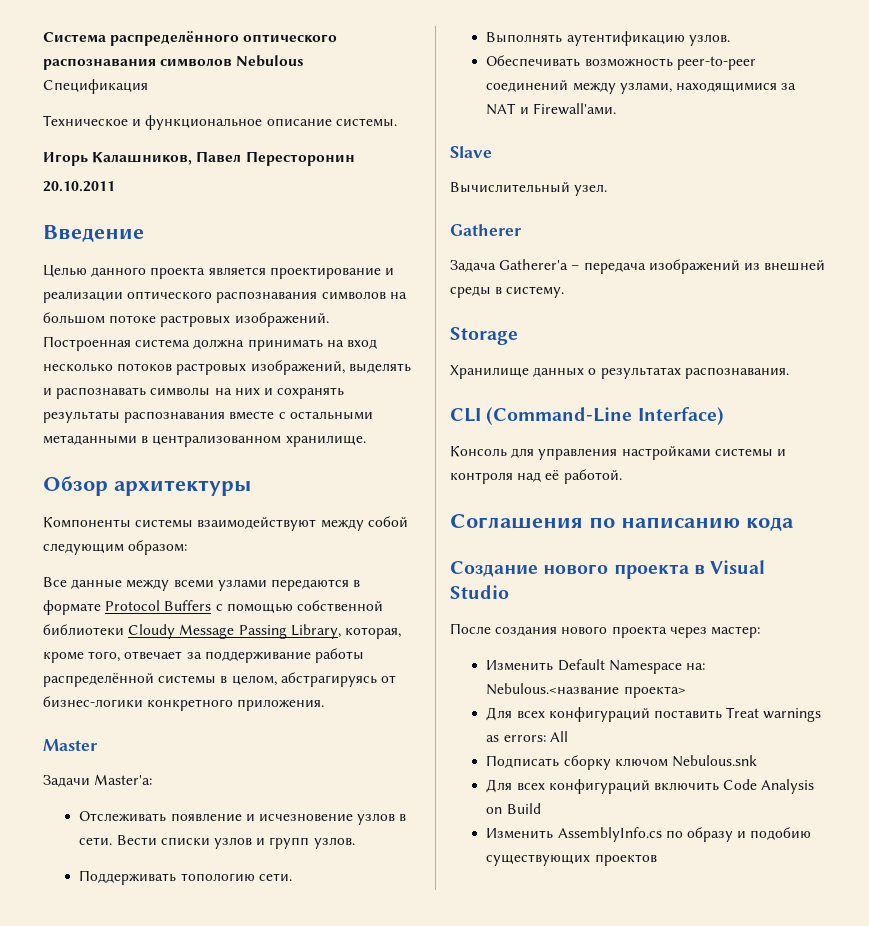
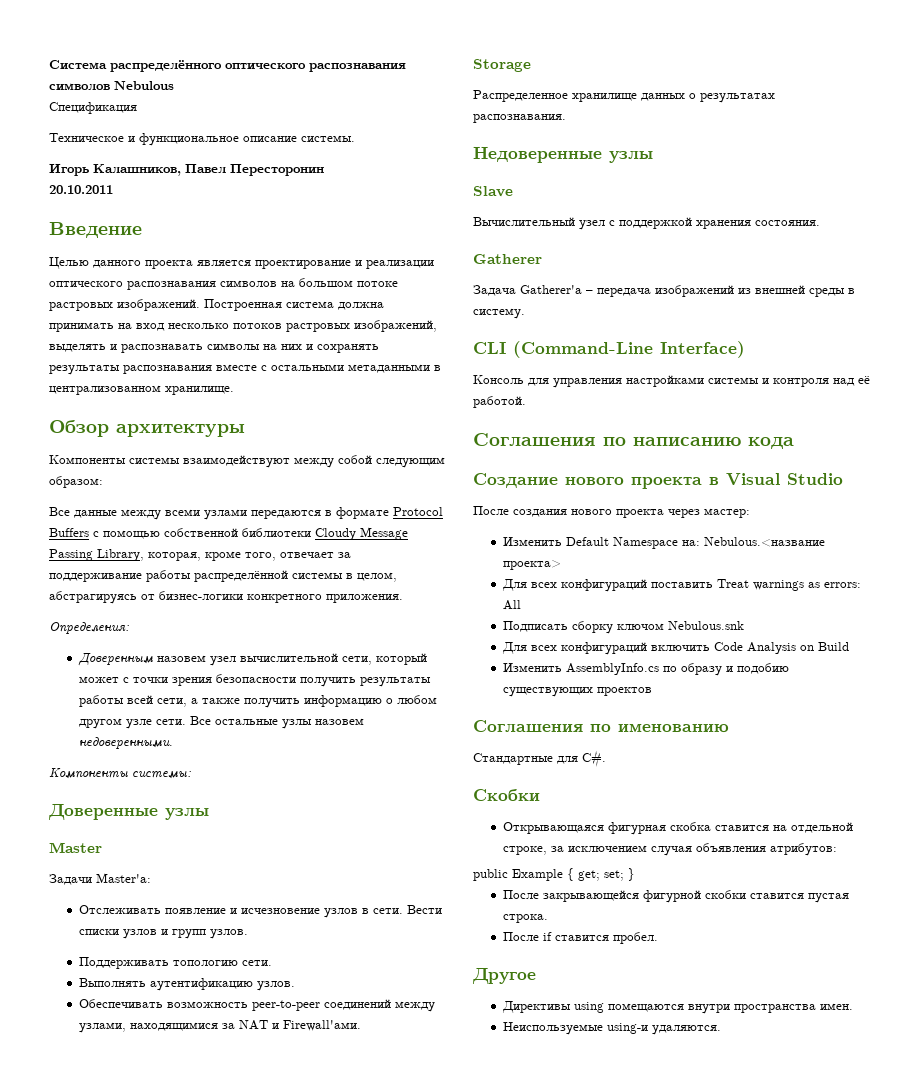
(325, 705) none -> [49,622,129,634] [77,653,427,666] [78,674,431,687] [78,695,437,708] [78,716,364,729] [78,737,173,749] [49,768,191,779] [48,804,209,820] // Определения: // Доверенным назовем узел вычислительной сети, который может с точки зрения безопасности получить результаты работы всей сети, а также получить информацию о любом другом узле сети. Все остальные узлы назовем недоверенными. // Компоненты системы: // Доверенные узлы
[450,146,492,158] [450,182,608,196] Slave // Вычислительный узел. -> [473,59,531,72] [473,90,775,103] [473,114,566,123] [473,146,653,163] [473,186,513,197] [473,217,820,230] Storage // Распределенное хранилище данных о результатах распознавания. // Недоверенные узлы // Slave // Вычислительный узел с поддержкой хранения состояния.
[450,327,518,345] [450,365,789,379] // Storage // Хранилище данных о результатах распознавания. -> (525, 313) none
(657, 860) none -> [473,720,729,733] [473,750,606,767] [473,789,540,801] [502,822,853,835] [502,843,837,856] [473,868,635,881] [502,890,849,903] [502,914,548,923] [502,932,658,944] [472,968,536,984] [501,1001,853,1014] [502,1022,721,1035] // Соглашения по именованию // Стандартные для C#. // Скобки // Открывающаяся фигурная скобка ставится на отдельной строке, за исключением случая объявления атрибутов: // public Example { get; set; } // После закрывающейся фигурной скобки ставится пустая строка. // После if ставится пробел. // Другое // Директивы using помещаются внутри пространства имен. // Неиспользуемые using-и удаляются.

